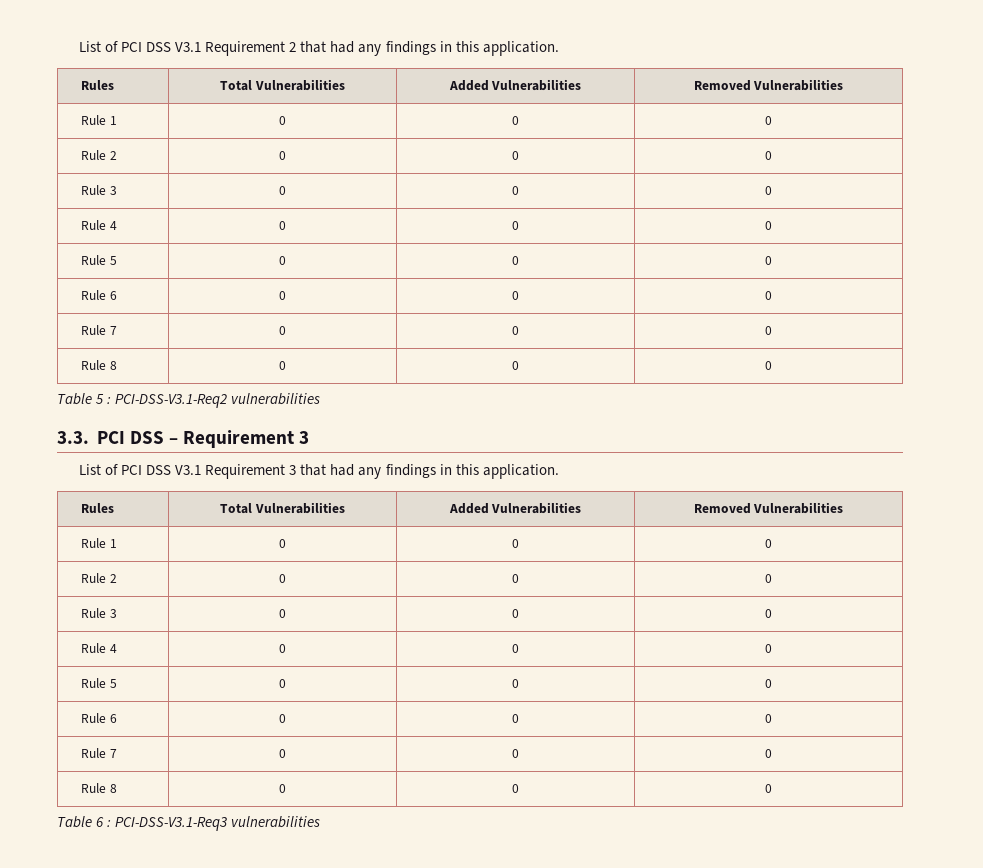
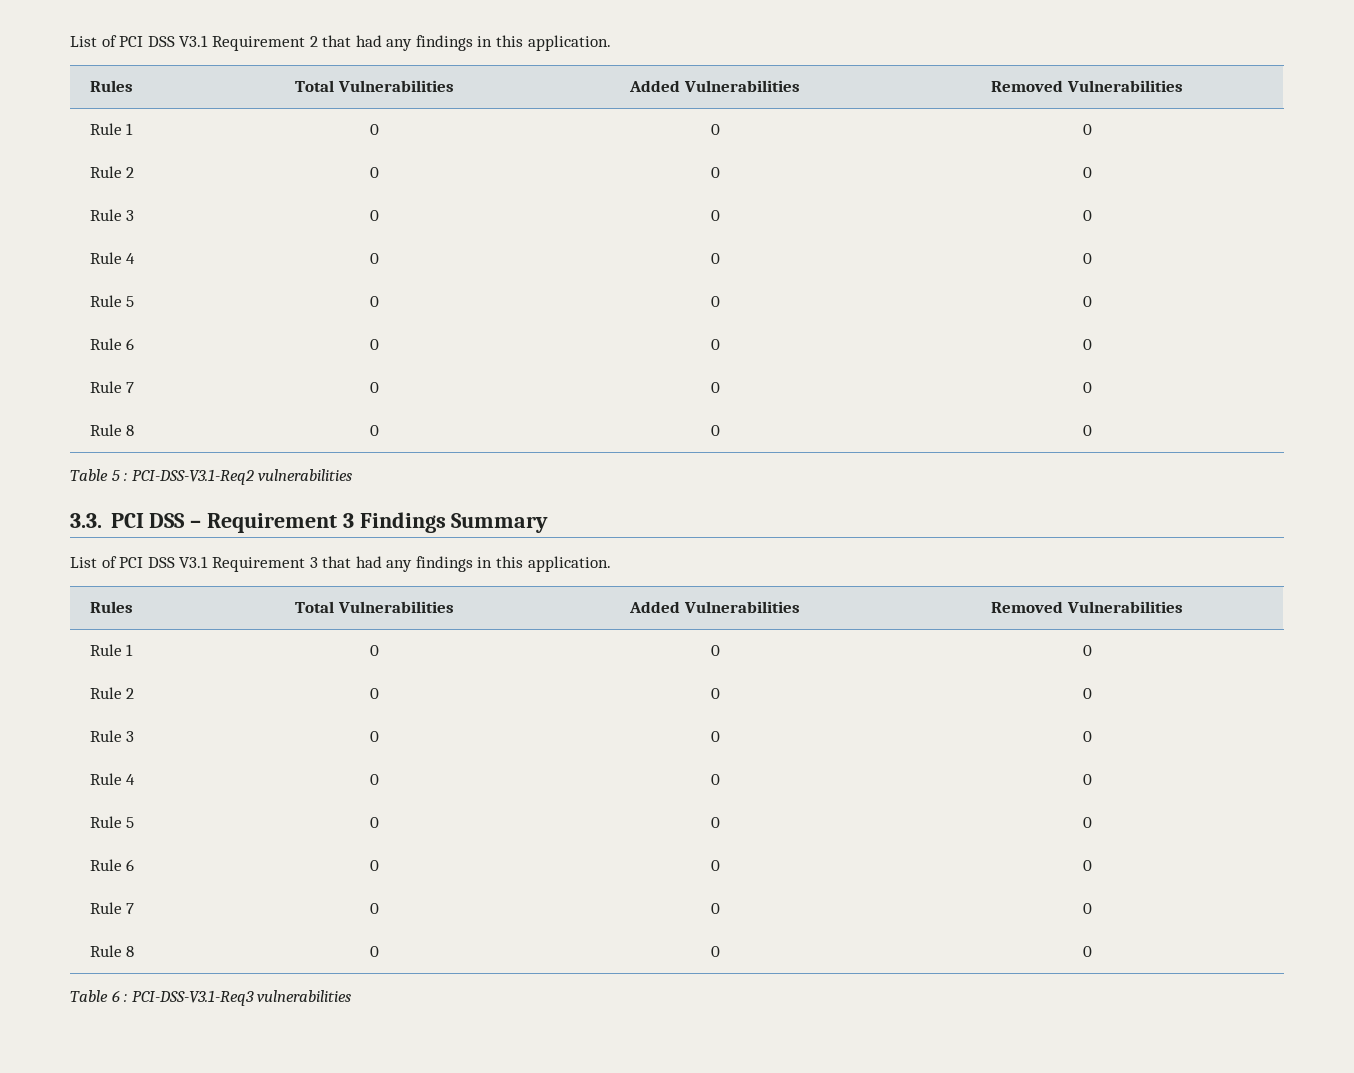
(310, 437) none -> [359,512,549,533] Findings Summary

